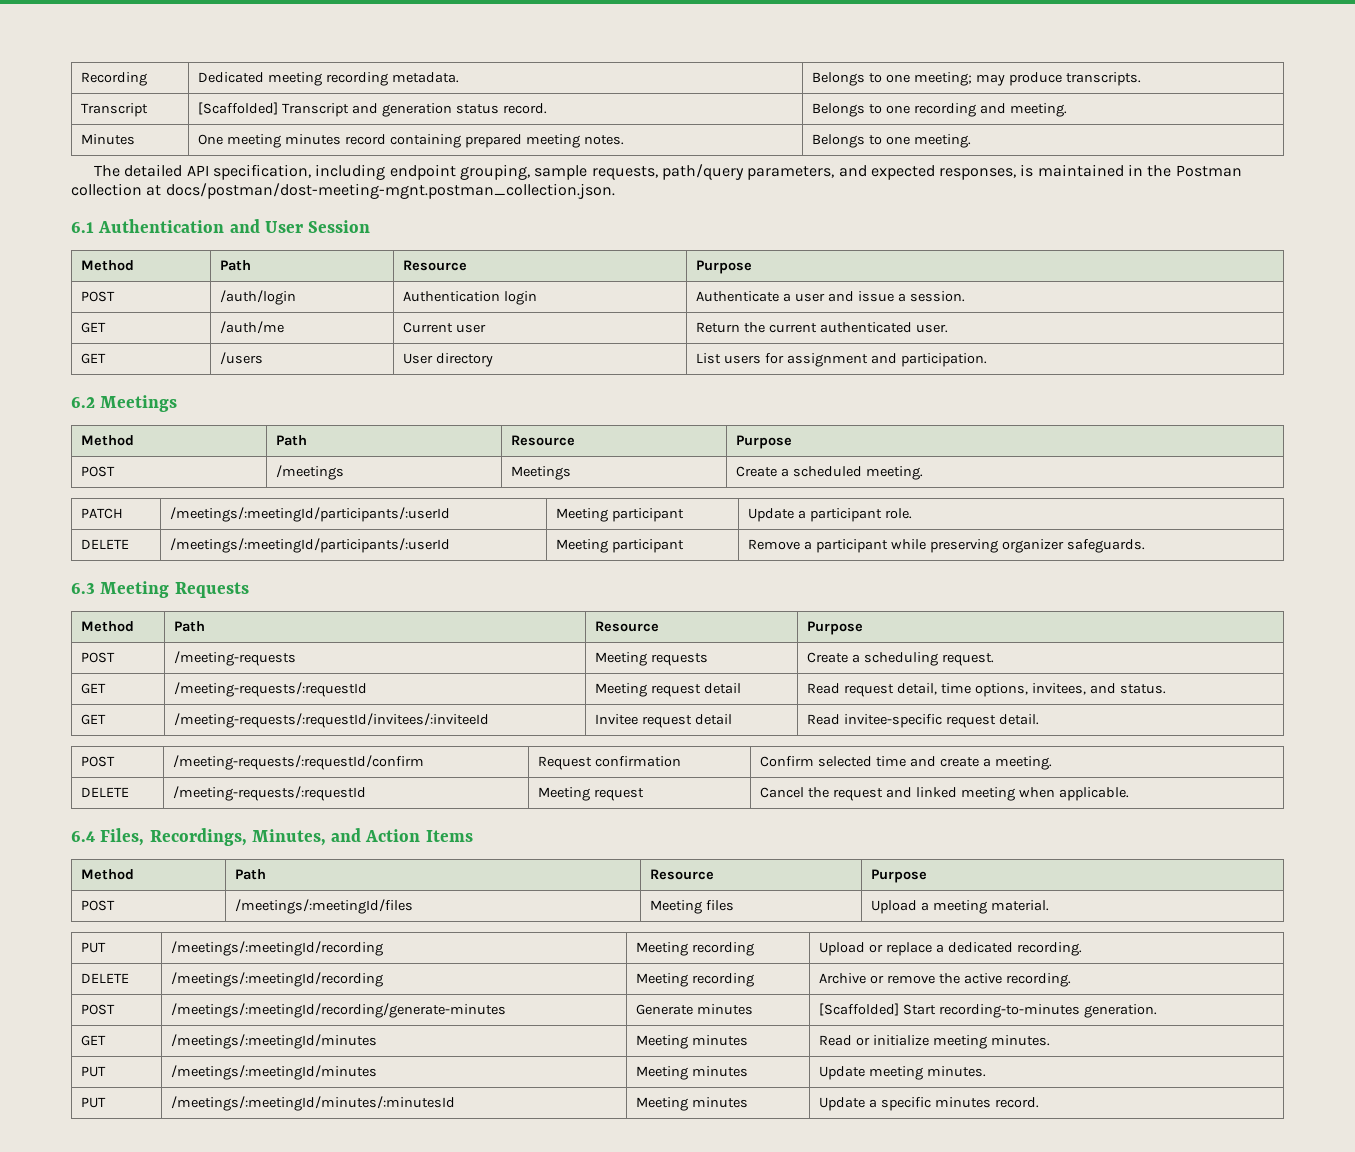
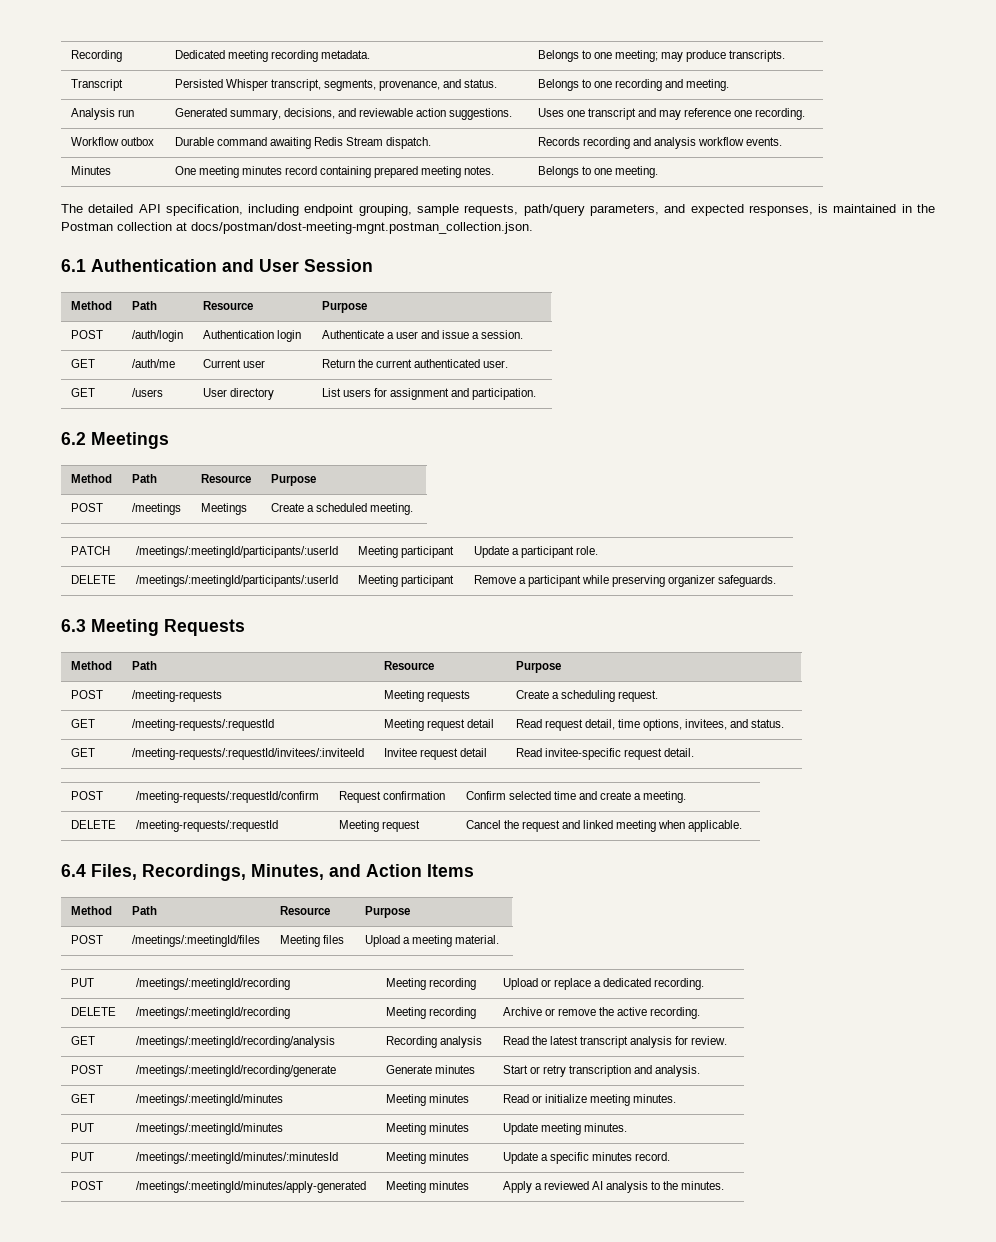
[198,102,547,117] [Scaffolded] Transcript and generation status record. -> [174,79,498,91] Persisted Whisper transcript, segments, provenance, and status.
(1067, 110) none -> [70,108,134,120] [174,108,513,120] [537,108,806,120] [70,137,154,146] [174,137,432,149] [537,137,783,149] // Analysis run | Generated summary, decisions, and reviewable action suggestions. | Uses one transcript and may reference one recording. // Workflow outbox | Durable command awaiting Redis Stream dispatch. | Records recording and analysis workflow events.
[81,1004,116,1015] [171,1003,507,1018] // POST | /meetings/:meetingId/recording/generate-minutes -> [70,1036,95,1045] [135,1036,335,1048] [385,1036,482,1048] [502,1036,728,1048] [70,1065,103,1074] [135,1065,336,1077] // GET | /meetings/:meetingId/recording/analysis | Recording analysis | Read the latest transcript analysis for review. // POST | /meetings/:meetingId/recording/generate
[819,1003,1157,1018] [Scaffolded] Start recording-to-minutes generation. -> [502,1065,701,1077] Start or retry transcription and analysis.
(1039, 1102) none -> [70,1181,103,1190] [135,1181,366,1193] [385,1181,469,1193] [502,1181,725,1193] // POST | /meetings/:meetingId/minutes/apply-generated | Meeting minutes | Apply a reviewed AI analysis to the minutes.

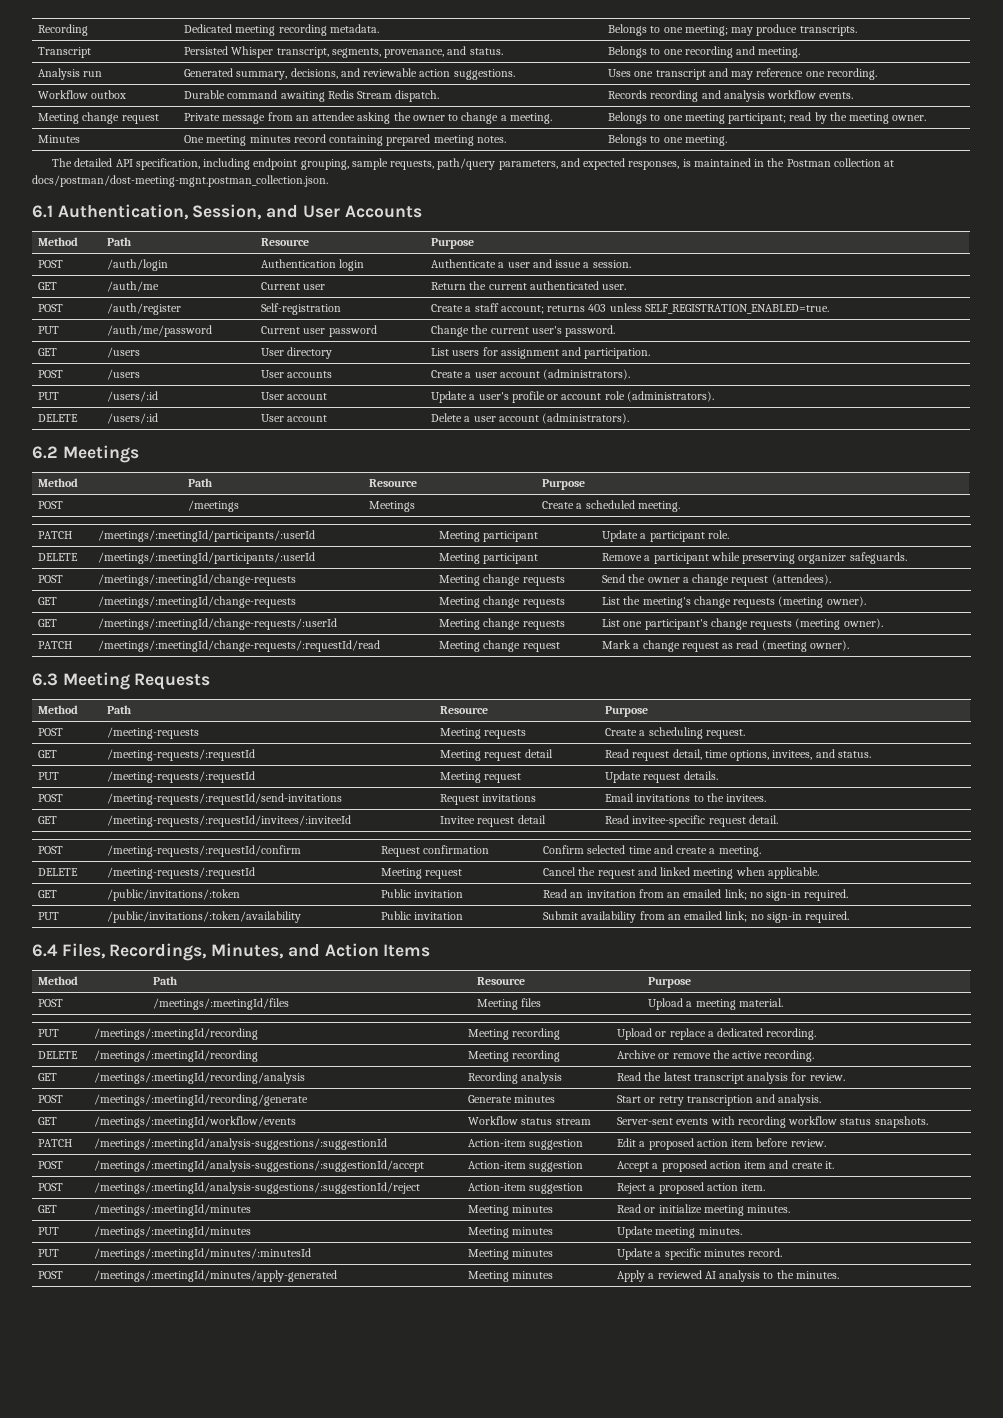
(783, 141) none -> [38,112,159,124] [184,112,552,124] [608,112,927,124] // Meeting change request | Private message from an attendee asking the owner to change a meeting. | Belongs to one meeting participant; read by the meeting owner.
[91,259,217,272] Authentication -> [57,204,262,220] Authentication, Session,
[304,259,373,272] Session -> [344,205,422,218] Accounts
(508, 364) none -> [38,304,64,312] [107,303,182,315] [261,303,342,315] [431,303,829,314] [38,326,60,334] [107,325,213,337] [261,325,377,337] [431,325,616,337] // POST | /auth/register | Self-registration | Create a staff account; returns 403 unless SELF_REGISTRATION_ENABLED=true. // PUT | /auth/me/password | Current user password | Change the current user's password.
(537, 394) none -> [38,370,64,378] [107,369,141,380] [261,370,333,378] [431,369,631,380] [38,392,60,400] [107,391,159,402] [261,392,328,400] [431,391,714,403] [38,414,79,422] [107,413,159,424] [261,414,328,422] [431,413,630,424] // POST | /users | User accounts | Create a user account (administrators). // PUT | /users/:id | User account | Update a user's profile or account role (administrators). // DELETE | /users/:id | User account | Delete a user account (administrators).
(777, 581) none -> [38,575,64,583] [98,574,297,586] [439,574,565,586] [602,574,831,586] [38,597,58,605] [98,596,297,608] [439,596,565,608] [602,596,866,608] [38,619,58,627] [98,618,338,630] [439,618,565,630] [602,618,883,630] [38,641,73,649] [98,640,381,652] [439,640,560,652] [602,640,849,652] // POST | /meetings/:meetingId/change-requests | Meeting change requests | Send the owner a change request (attendees). // GET | /meetings/:meetingId/change-requests | Meeting change requests | List the meeting's change requests (meeting owner). // GET | /meetings/:meetingId/change-requests/:userId | Meeting change requests | List one participant's change requests (meeting owner). // PATCH | /meetings/:meetingId/change-requests/:requestId/read | Meeting change request | Mark a change request as read (meeting owner).
(785, 723) none -> [38,772,60,780] [107,771,256,783] [440,772,522,783] [605,771,718,783] [38,794,64,802] [107,793,343,805] [440,794,537,805] [605,793,767,802] // PUT | /meeting-requests/:requestId | Meeting request | Update request details. // POST | /meeting-requests/:requestId/send-invitations | Request invitations | Email invitations to the invitees.
(743, 826) none -> [38,890,58,898] [107,889,241,901] [381,889,464,898] [543,889,849,901] [38,912,60,920] [107,911,302,923] [381,911,464,920] [543,911,850,923] // GET | /public/invitations/:token | Public invitation | Read an invitation from an emailed link; no sign-in required. // PUT | /public/invitations/:token/availability | Public invitation | Submit availability from an emailed link; no sign-in required.
(701, 1071) none -> [38,1117,58,1125] [94,1116,297,1128] [468,1116,591,1125] [617,1116,928,1128] [38,1139,73,1147] [94,1138,388,1150] [468,1139,584,1150] [617,1138,826,1150] [38,1161,64,1169] [94,1160,425,1172] [468,1161,584,1172] [617,1160,834,1172] [38,1183,64,1191] [94,1182,421,1194] [468,1183,584,1194] [617,1182,766,1194] // GET | /meetings/:meetingId/workflow/events | Workflow status stream | Server-sent events with recording workflow status snapshots. // PATCH | /meetings/:meetingId/analysis-suggestions/:suggestionId | Action-item suggestion | Edit a proposed action item before review. // POST | /meetings/:meetingId/analysis-suggestions/:suggestionId/accept | Action-item suggestion | Accept a proposed action item and create it. // POST | /meetings/:meetingId/analysis-suggestions/:suggestionId/reject | Action-item suggestion | Reject a proposed action item.

